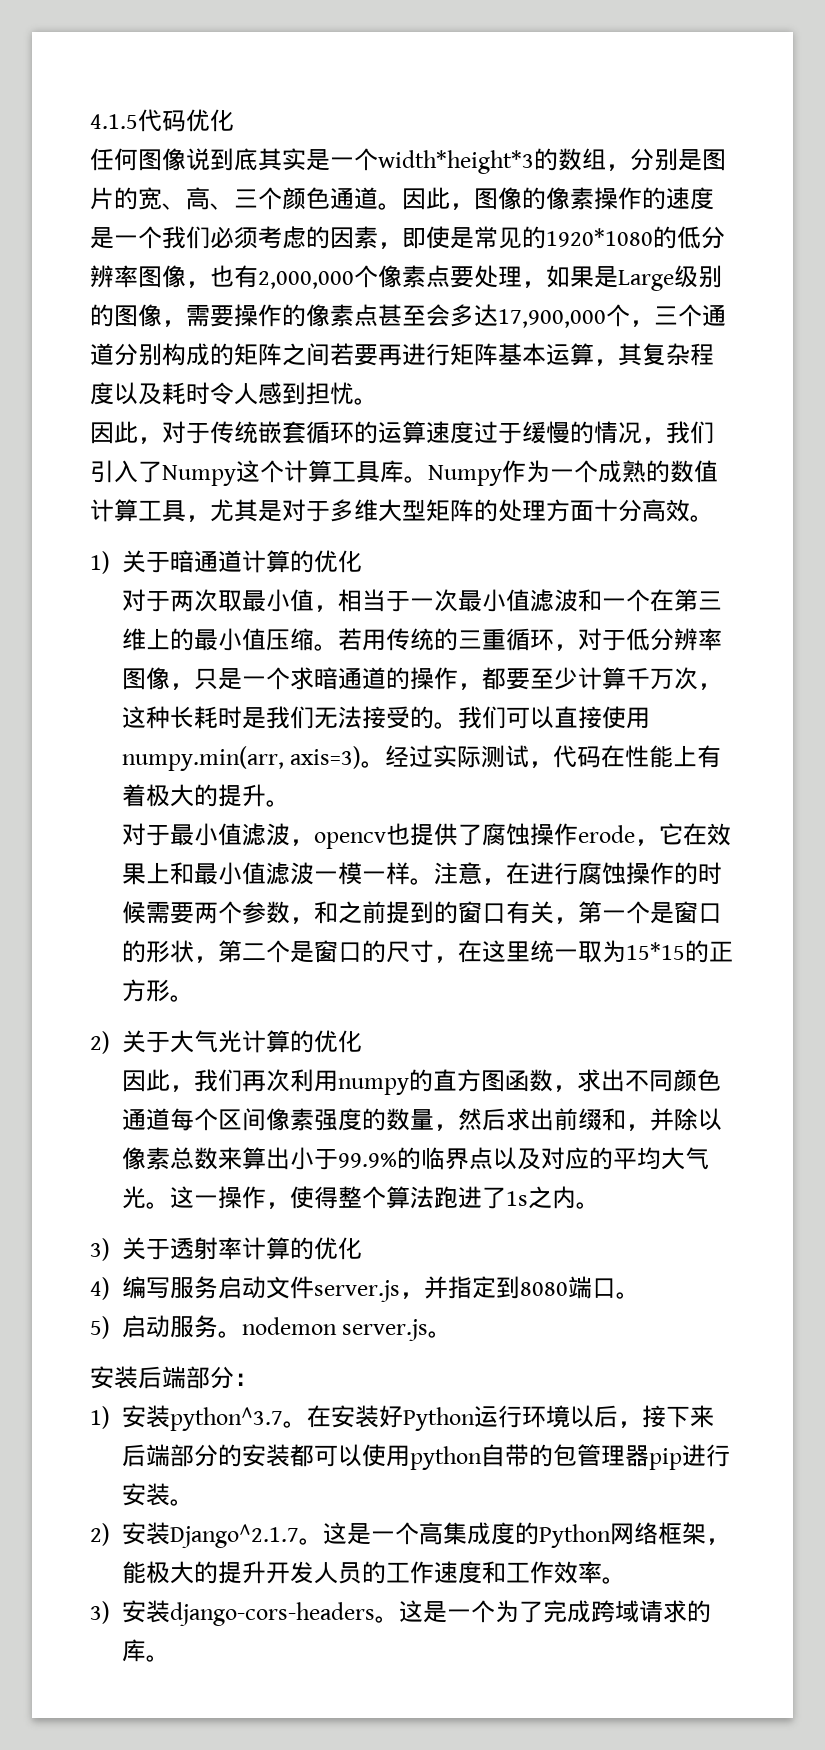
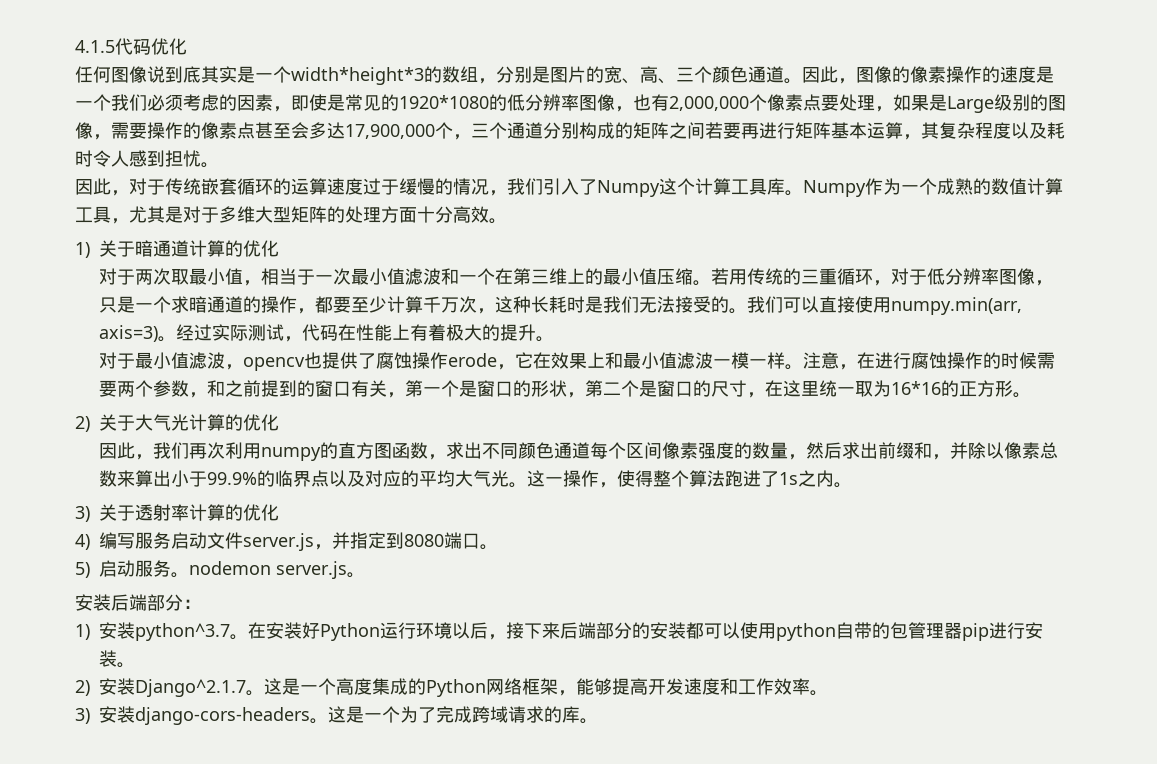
[625,942,685,960] 15*15 -> [891,381,942,395] 16*16
[443,1522,515,1545] 集成度 -> [354,678,409,695] 度集成
[146,1561,434,1584] 极大的提升开发人员的工作 -> [594,678,685,695] 够提高开发

